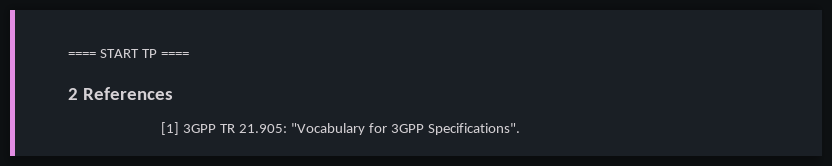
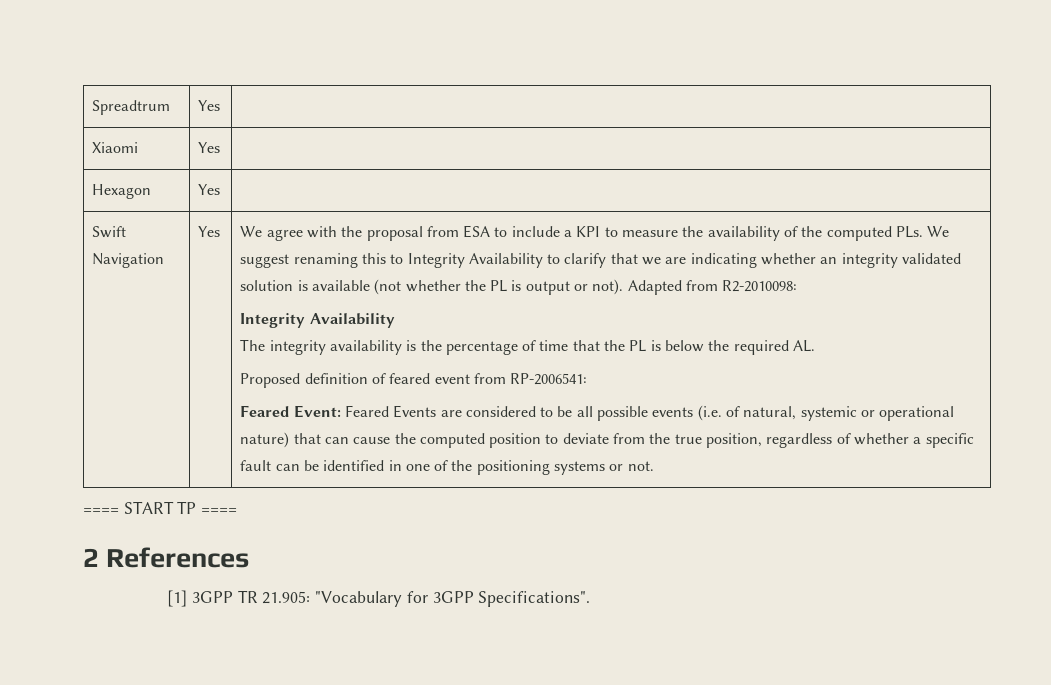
(68, 55) none -> [92,100,171,115] [198,100,221,111] [92,142,139,153] [198,142,221,153] [92,184,152,199] [198,184,221,195] [92,226,127,238] [92,253,165,268] [198,226,221,237] [240,225,950,241] [240,253,962,268] [240,279,798,295] [240,313,395,328] [240,339,816,355] [240,373,588,388] [240,405,955,421] [240,432,974,448] [240,460,654,475] Spreadtrum | Yes | // Xiaomi | Yes | // Hexagon | Yes | // Swift Navigation | Yes | We agree with the proposal from ESA to include a KPI to measure the availability of the computed PLs. We suggest renaming this to Integrity Availability to clarify that we are indicating whether an integrity validated solution is available (not whether the PL is output or not). Adapted from R2-2010098: // Integrity Availability // The integrity availability is the percentage of time that the PL is below the required AL. // Proposed definition of feared event from RP-2006541: // Feared Event: Feared Events are considered to be all possible events (i.e. of natural, systemic or operational nature) that can cause the computed position to deviate from the true position, regardless of whether a specific fault can be identified in one of the positioning systems or not. //

